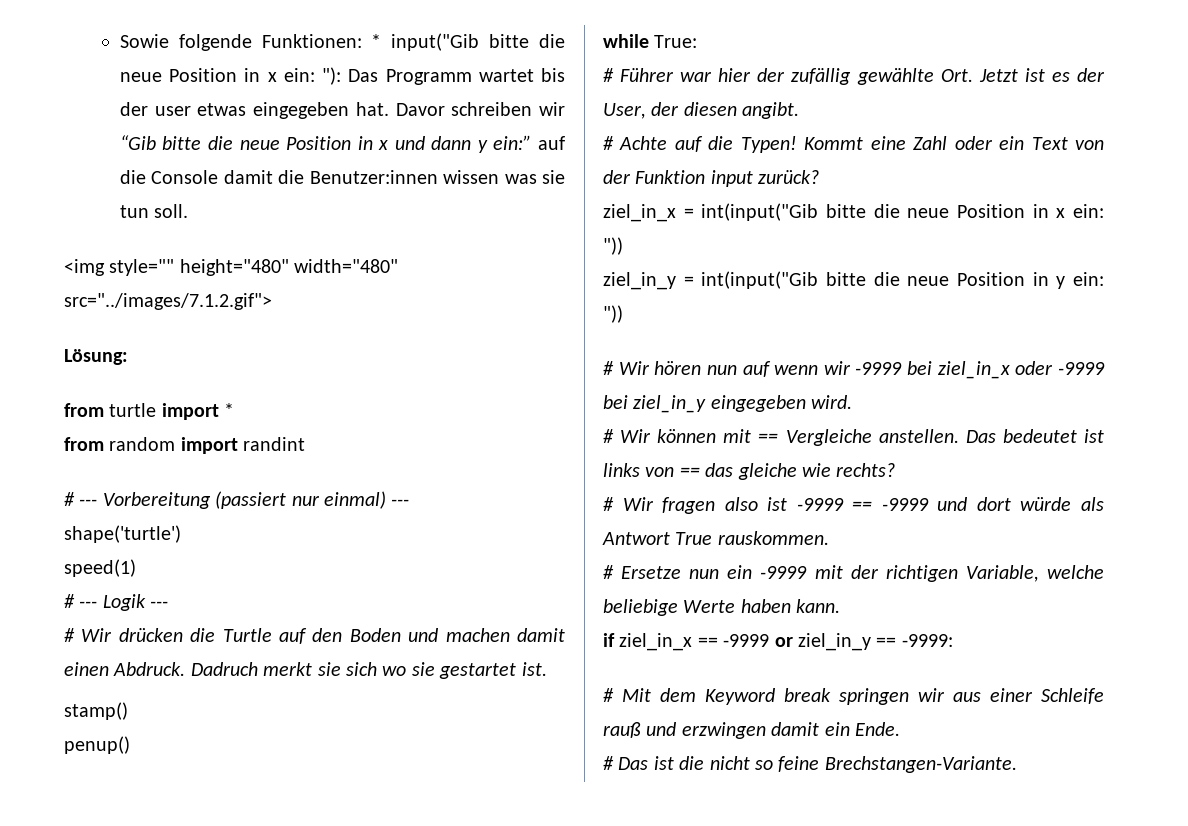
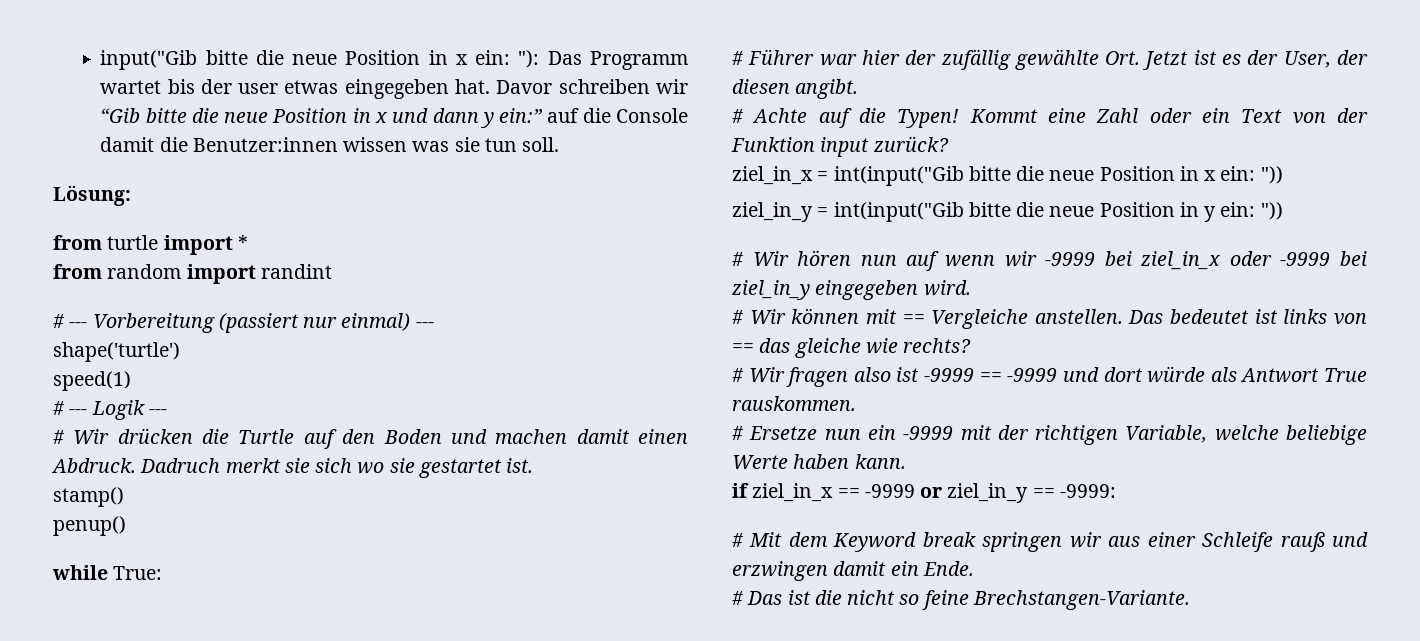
[119,34,382,51] Sowie folgende Funktionen: * -> (100, 60) none
[64,259,399,276] [64,293,272,310] // <img style="" height="480" width="480" src="../images/7.1.2.gif"> -> (560, 144) none

